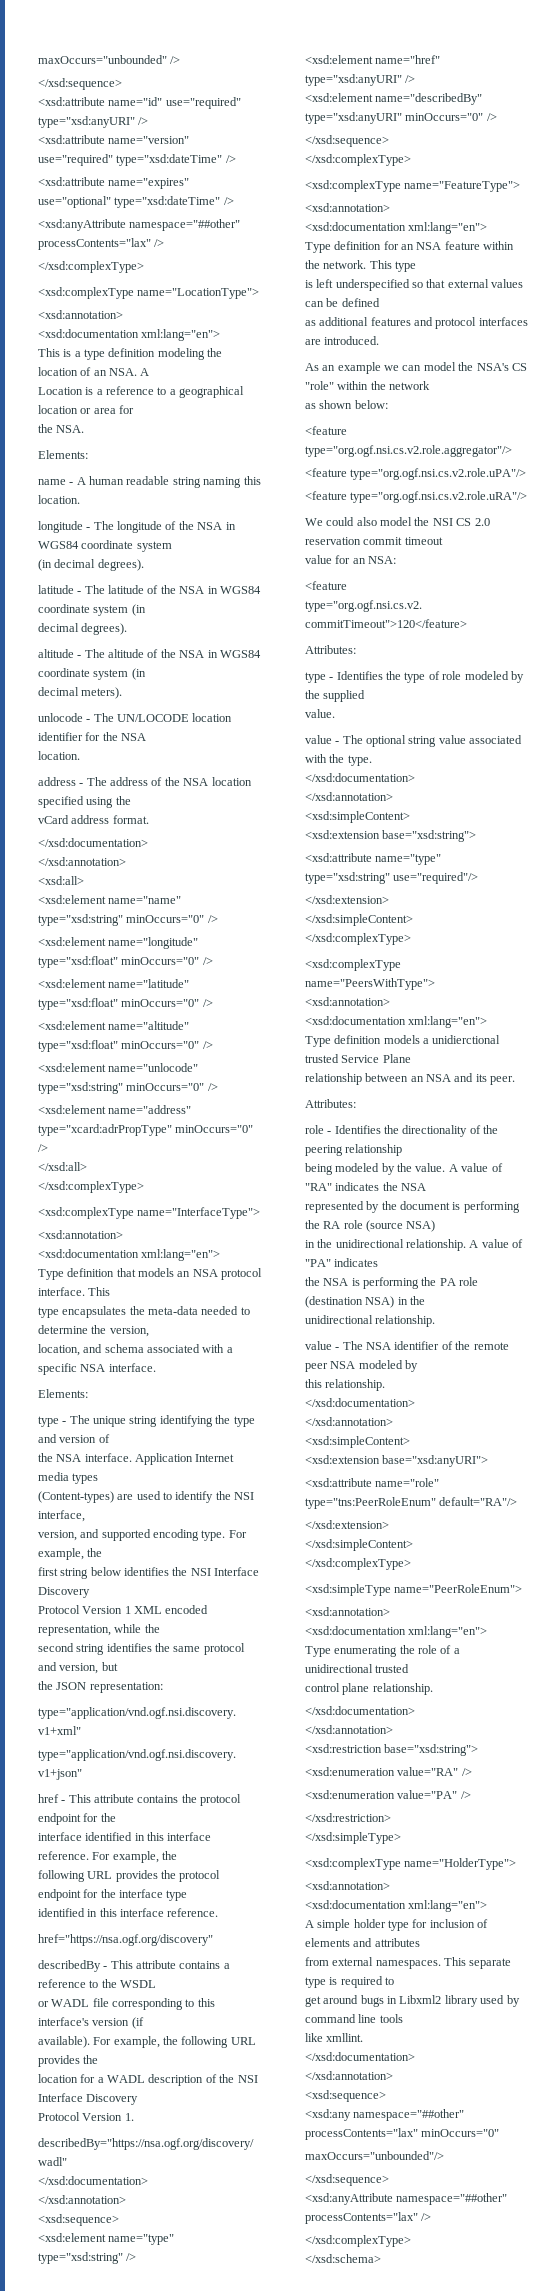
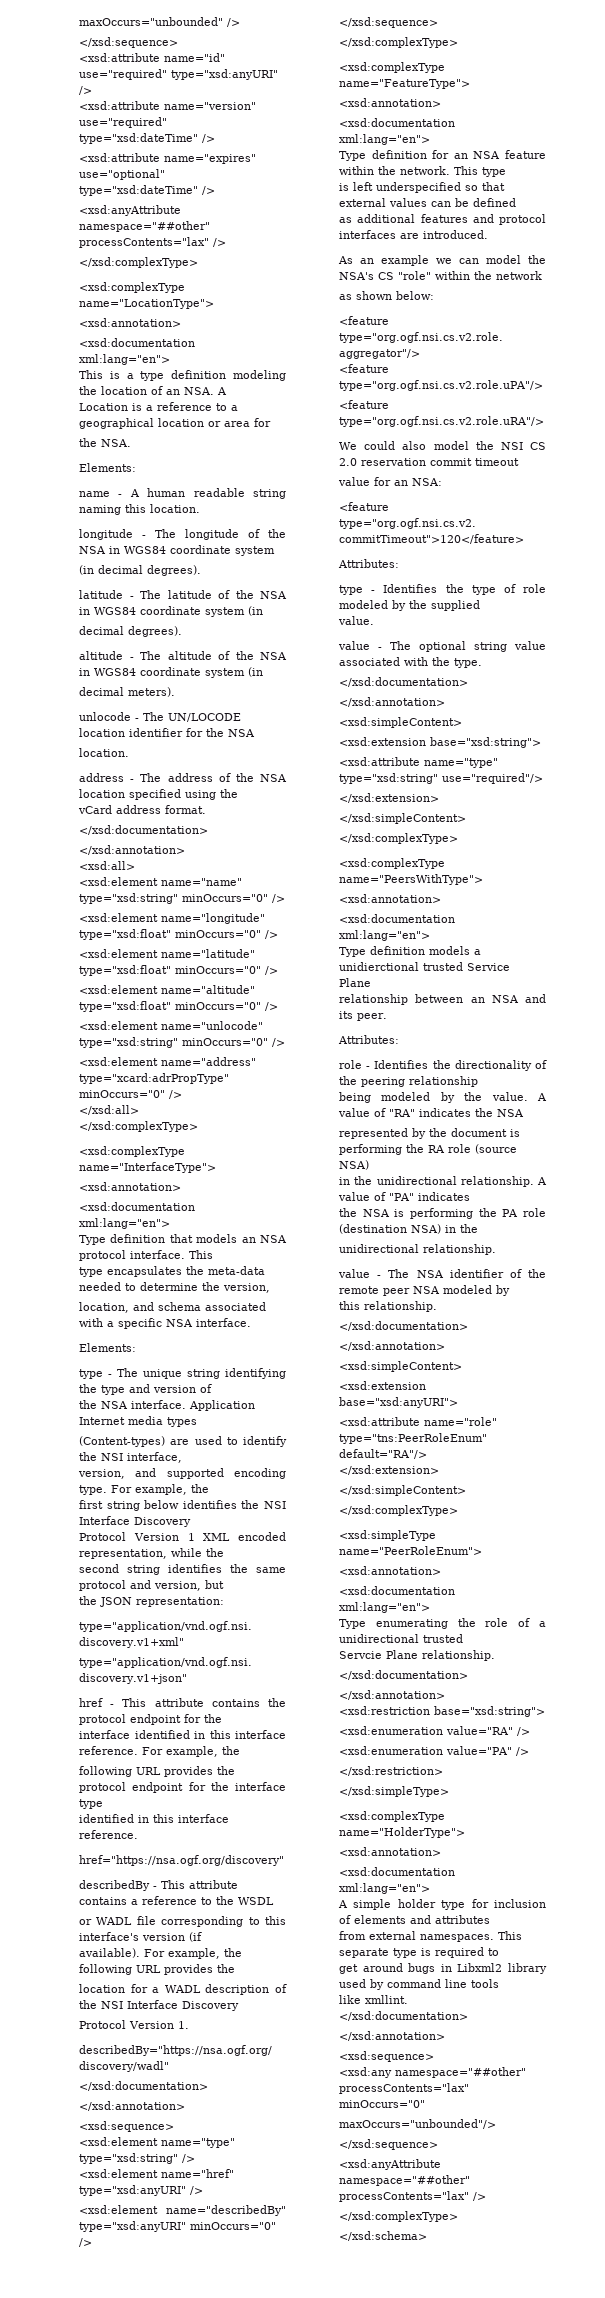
[304,1683,370,1695] control plane -> [339,1650,419,1659] Servcie Plane

